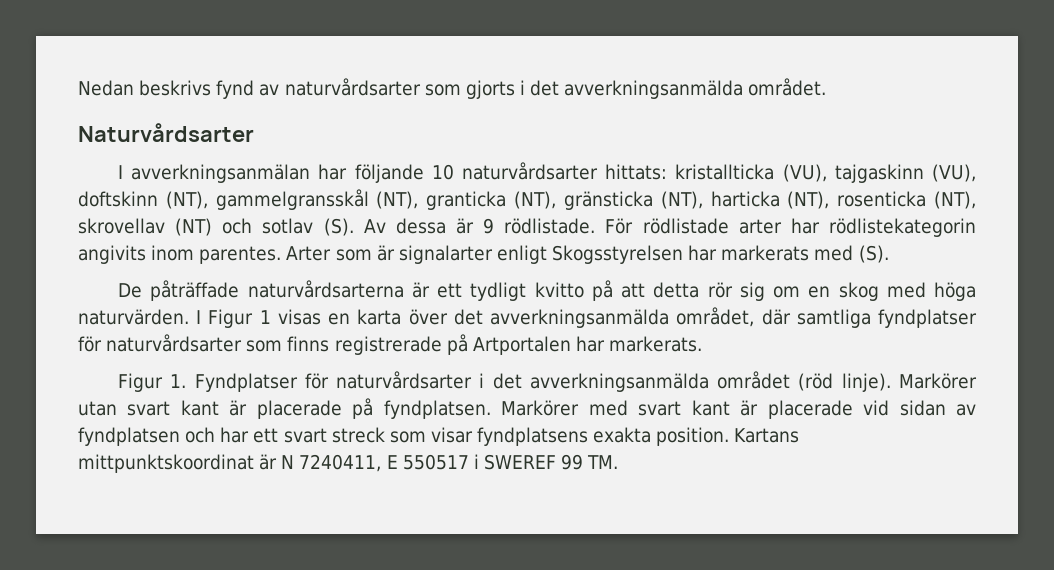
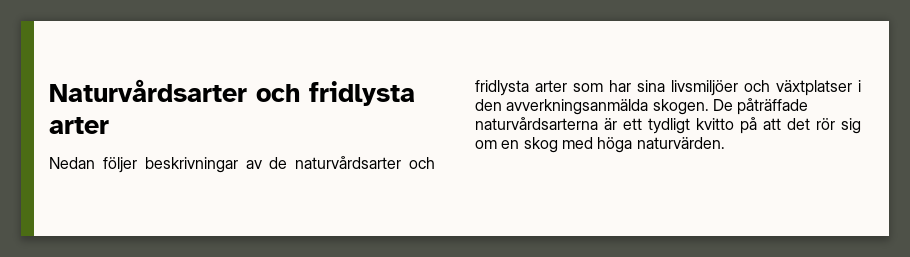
[78,78,827,99] [78,123,254,142] [118,162,976,183] [78,189,977,210] [78,218,977,237] [78,245,889,264] Nedan beskrivs fynd av naturvårdsarter som gjorts i det avverkningsanmälda området. // Naturvårdsarter // I avverkningsanmälan har följande 10 naturvårdsarter hittats: kristallticka (VU), tajgaskinn (VU), doftskinn (NT), gammelgransskål (NT), granticka (NT), gränsticka (NT), harticka (NT), rosenticka (NT), skrovellav (NT) och sotlav (S). Av dessa är 9 rödlistade. För rödlistade arter har rödlistekategorin angivits inom parentes. Arter som är signalarter enligt Skogsstyrelsen har markerats med (S). // -> [49,79,415,106] [49,117,109,134] [49,156,436,173] [475,80,861,96] [475,99,709,115] Naturvårdsarter och fridlysta arter // Nedan följer beskrivningar av de naturvårdsarter och fridlysta arter som har sina livsmiljöer och växtplatser i den avverkningsanmälda skogen.
[653,282,700,298] detta -> [787,118,810,130] det
[196,307,977,328] [78,334,703,355] [118,371,978,392] [78,398,977,419] [78,427,800,446] [78,454,619,473] I Figur 1 visas en karta över det avverkningsanmälda området, där samtliga fyndplatser för naturvårdsarter som finns registrerade på Artportalen har markerats. // Figur 1. Fyndplatser för naturvårdsarter i det avverkningsanmälda området (röd linje). Markörer utan svart kant är placerade på fyndplatsen. Markörer med svart kant är placerade vid sidan av fyndplatsen och har ett svart streck som visar fyndplatsens exakta position. Kartans mittpunktskoordinat är N 7240411, E 550517 i SWEREF 99 TM. -> (725, 143) none

